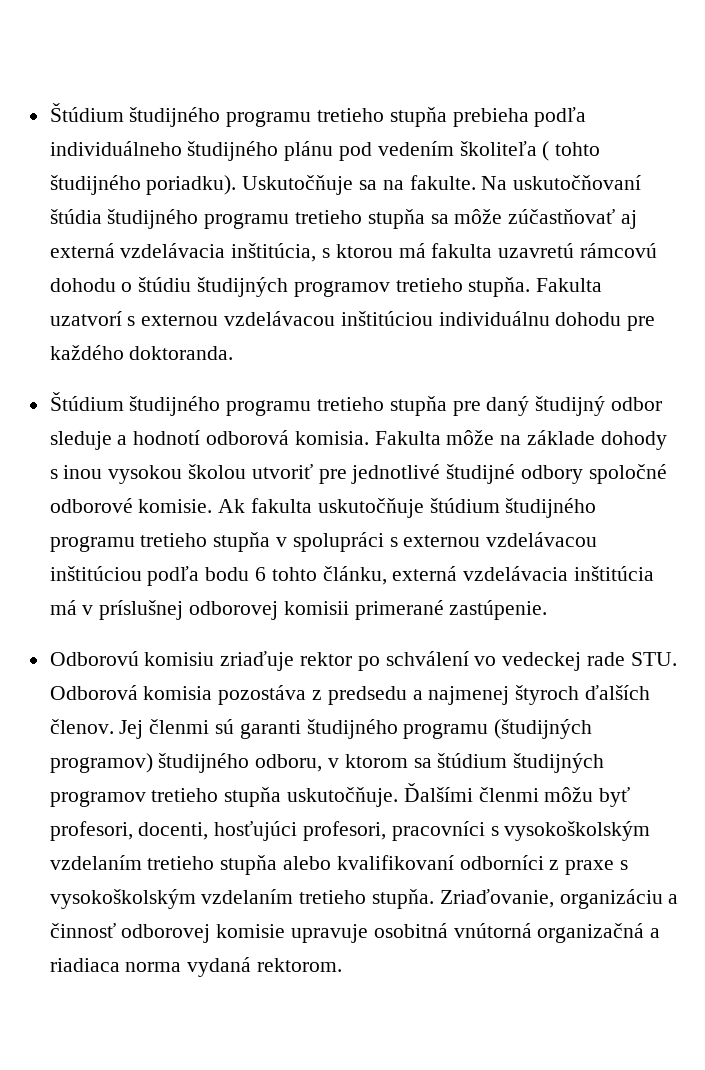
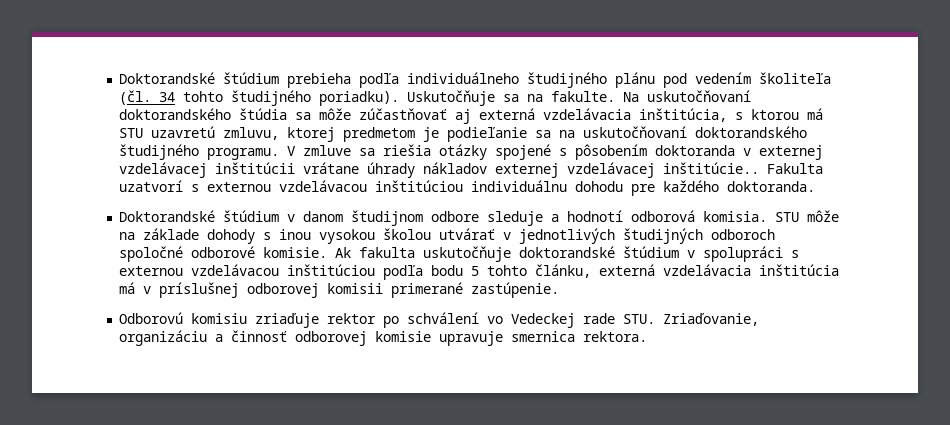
[49,103,447,127] Štúdium študijného programu tretieho stupňa -> [119,72,280,84] Doktorandské štúdium
[542,141,550,161] ( -> [119,90,176,105] (čl. 34
[49,209,425,229] štúdia študijného programu tretieho stupňa -> [119,108,288,120] doktorandského štúdia
[431,243,658,258] [49,277,531,297] fakulta uzavretú rámcovú dohodu o štúdiu študijných programov tretieho stupňa. -> [119,126,808,142] [119,144,824,160] [119,162,760,178] STU uzavretú zmluvu, ktorej predmetom je podieľanie sa na uskutočňovaní doktorandského študijného programu. V zmluve sa riešia otázky spojené s pôsobením doktoranda v externej vzdelávacej inštitúcii vrátane úhrady nákladov externej vzdelávacej inštitúcie..
[49,392,663,416] Štúdium študijného programu tretieho stupňa pre daný študijný odbor -> [119,210,480,226] Doktorandské štúdium v danom študijnom odbore
[374,431,441,445] Fakulta -> [775,212,800,222] STU
[251,464,584,484] utvoriť pre jednotlivé študijné odbory -> [439,228,776,244] utvárať v jednotlivých študijných odboroch
[429,498,597,518] [49,532,271,552] štúdium študijného programu tretieho stupňa -> [519,246,680,258] doktorandské štúdium
[255,567,267,581] 6 -> [471,266,480,276] 5
[502,652,582,671] vedeckej -> [511,313,576,328] Vedeckej
[49,685,651,705] [49,719,593,739] [49,753,605,773] [49,783,631,807] [49,821,651,841] [49,855,629,875] [49,889,435,909] Odborová komisia pozostáva z predsedu a najmenej štyroch ďalších členov. Jej členmi sú garanti študijného programu (študijných programov) študijného odboru, v ktorom sa štúdium študijných programov tretieho stupňa uskutočňuje. Ďalšími členmi môžu byť profesori, docenti, hosťujúci profesori, pracovníci s vysokoškolským vzdelaním tretieho stupňa alebo kvalifikovaní odborníci z praxe s vysokoškolským vzdelaním tretieho stupňa. -> (656, 319) none
[373,923,661,943] [49,957,343,977] osobitná vnútorná organizačná a riadiaca norma vydaná rektorom. -> [511,331,648,342] smernica rektora.

